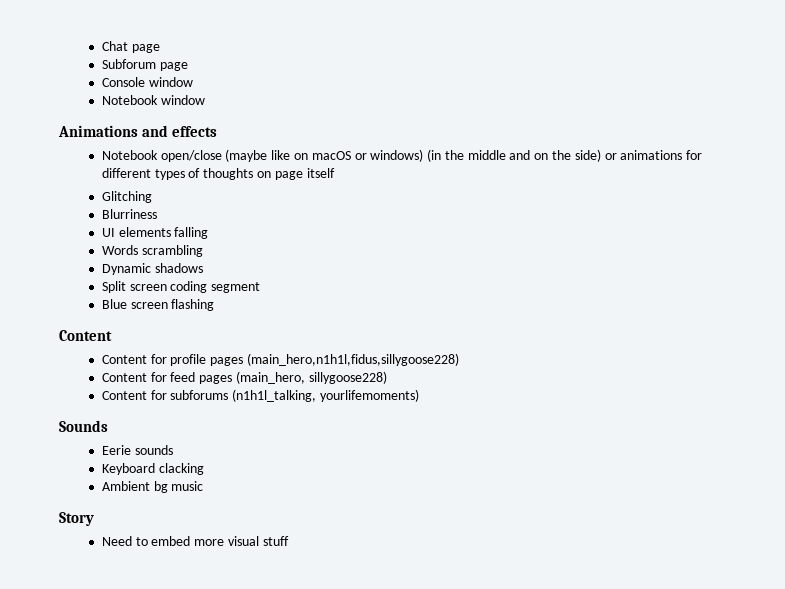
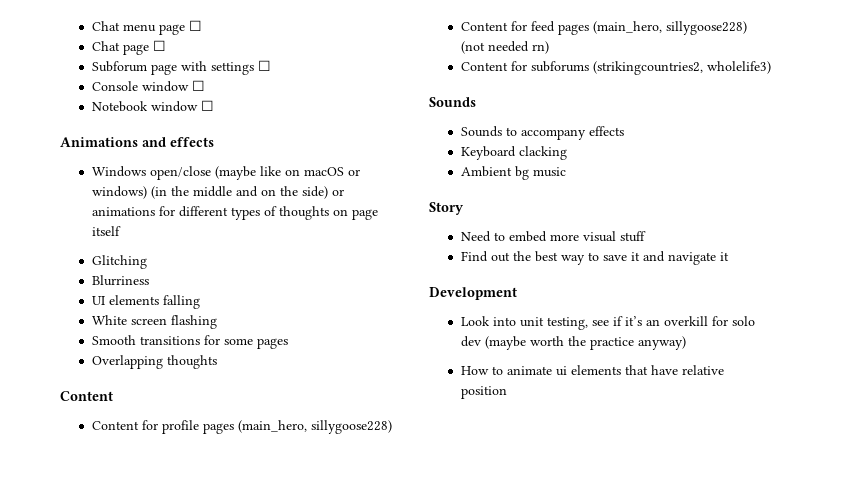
[101,41,160,53] Chat page -> [91,20,202,35] [91,40,166,55] Chat menu page ☐ // Chat page ☐
(188, 66) none -> [180,60,271,75] with settings ☐
(193, 82) none -> [191,80,205,91] ☐
(205, 100) none -> [200,100,214,111] ☐
[101,150,158,160] Notebook -> [91,166,146,177] Windows
[101,245,203,257] [101,263,203,275] [101,281,261,293] [101,299,215,311] Words scrambling // Dynamic shadows // Split screen coding segment // Blue screen flashing -> [91,315,217,329] [91,335,288,349] [91,355,217,369] White screen flashing // Smooth transitions for some pages // Overlapping thoughts
[246,353,459,366] (main_hero,n1h1l,fidus,sillygoose228) -> [237,420,392,434] (main_hero, sillygoose228)
(387, 377) none -> [460,41,549,54] (not needed rn)
[232,389,419,402] (n1h1l_talking, yourlifemoments) -> [592,61,771,75] (strikingcountries2, wholelife3)
[101,445,173,455] Eerie sounds -> [460,126,624,140] Sounds to accompany effects
(289, 541) none -> [460,251,729,265] [429,287,517,300] [460,316,755,330] [460,336,686,350] [460,365,724,376] [460,386,507,399] // Find out the best way to save it and navigate it // Development // Look into unit testing, see if it’s an overkill for solo dev (maybe worth the practice anyway) // How to animate ui elements that have relative position

